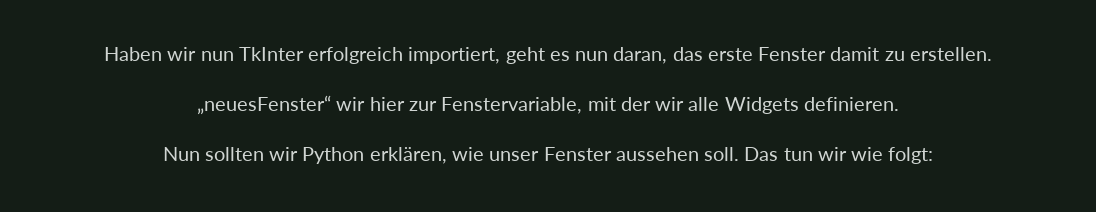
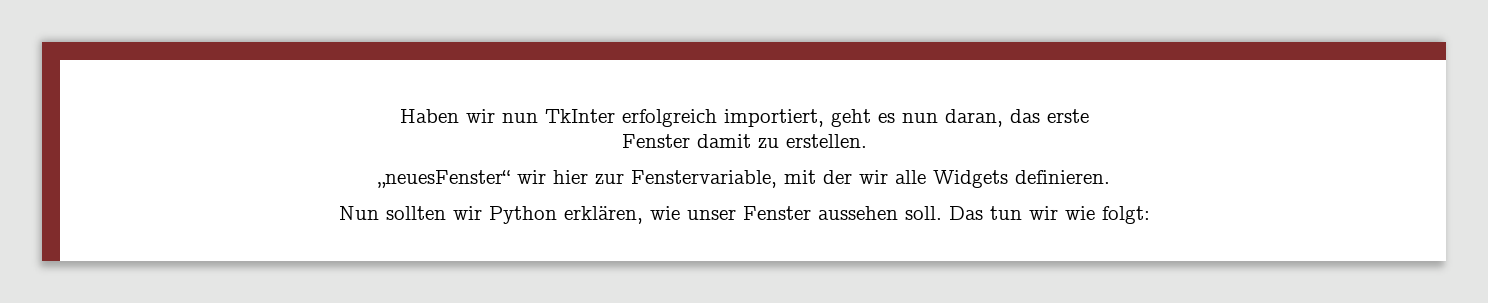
(753, 54) none -> (1089, 116) //

